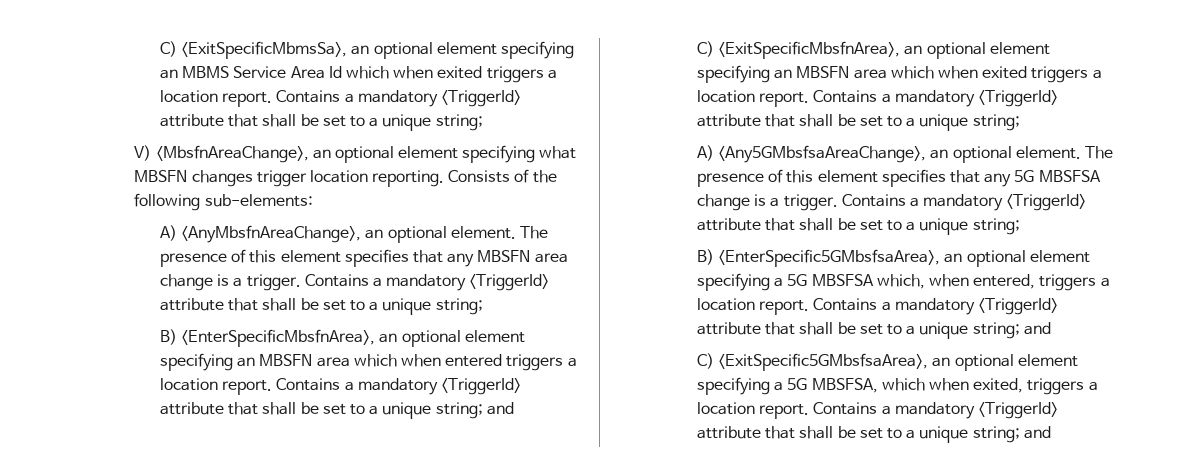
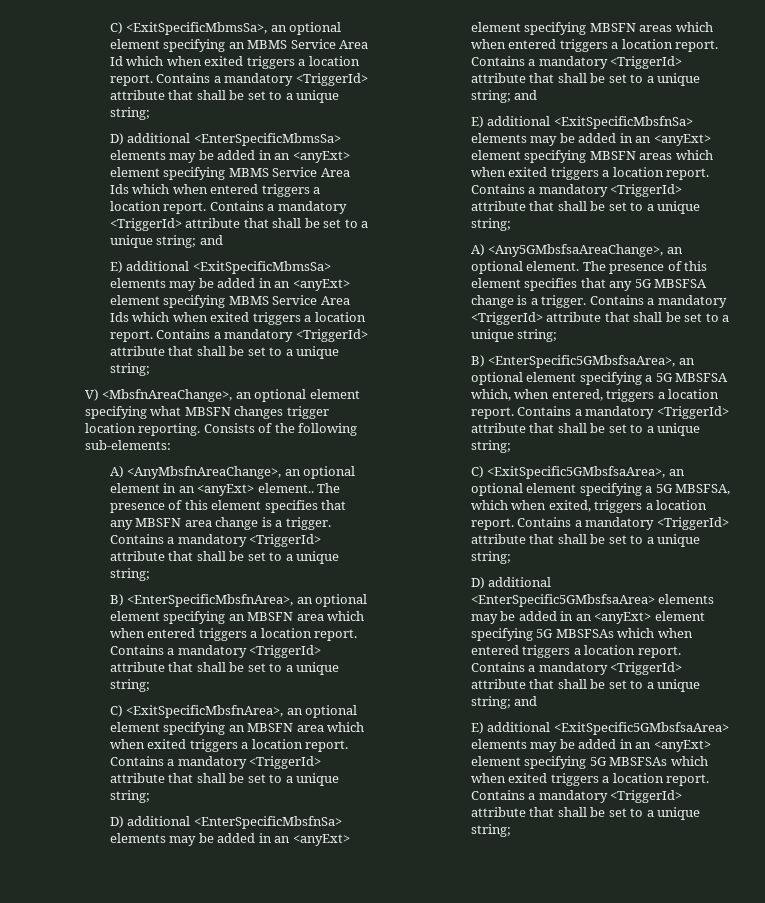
(483, 122) none -> [109,133,341,146] [109,150,350,163] [109,167,350,180] [109,184,321,197] [109,201,347,214] [109,218,369,231] [109,235,223,248] [109,261,331,274] [109,278,350,291] [109,295,350,308] [109,312,366,325] [109,329,368,342] [109,346,340,359] [109,363,150,376] // D) additional <EnterSpecificMbmsSa> elements may be added in an <anyExt> element specifying MBMS Service Area Ids which when entered triggers a location report. Contains a mandatory <TriggerId> attribute that shall be set to a unique string; and // E) additional <ExitSpecificMbmsSa> elements may be added in an <anyExt> element specifying MBMS Service Area Ids which when exited triggers a location report. Contains a mandatory <TriggerId> attribute that shall be set to a unique string;
[450,226,516,239] element. -> [109,483,314,496] element in an <anyExt> element..
[486,402,514,415] and -> (150, 685) none
(1020, 122) none -> [109,816,342,829] [109,833,350,846] [470,22,713,35] [470,39,719,52] [470,56,683,69] [470,73,701,86] [470,90,538,103] [470,116,693,129] [470,133,711,146] [470,150,713,163] [470,167,710,180] [470,184,683,197] [470,201,701,214] [470,218,511,231] // D) additional <EnterSpecificMbsfnSa> elements may be added in an <anyExt> element specifying MBSFN areas which when entered triggers a location report. Contains a mandatory <TriggerId> attribute that shall be set to a unique string; and // E) additional <ExitSpecificMbsfnSa> elements may be added in an <anyExt> element specifying MBSFN areas which when exited triggers a location report. Contains a mandatory <TriggerId> attribute that shall be set to a unique string;
[1023,322,1051,335] and -> (511, 446) none
[1023,426,1051,439] and -> [470,577,552,589] [470,594,715,607] [470,611,705,624] [470,628,693,641] [470,645,681,658] [470,662,683,675] [470,679,701,692] [470,696,538,709] [470,722,729,735] [470,739,711,752] [470,756,708,769] [470,773,710,786] [470,790,683,803] [470,807,701,820] [470,824,511,837] // D) additional <EnterSpecific5GMbsfsaArea> elements may be added in an <anyExt> element specifying 5G MBSFSAs which when entered triggers a location report. Contains a mandatory <TriggerId> attribute that shall be set to a unique string; and // E) additional <ExitSpecific5GMbsfsaArea> elements may be added in an <anyExt> element specifying 5G MBSFSAs which when exited triggers a location report. Contains a mandatory <TriggerId> attribute that shall be set to a unique string;

